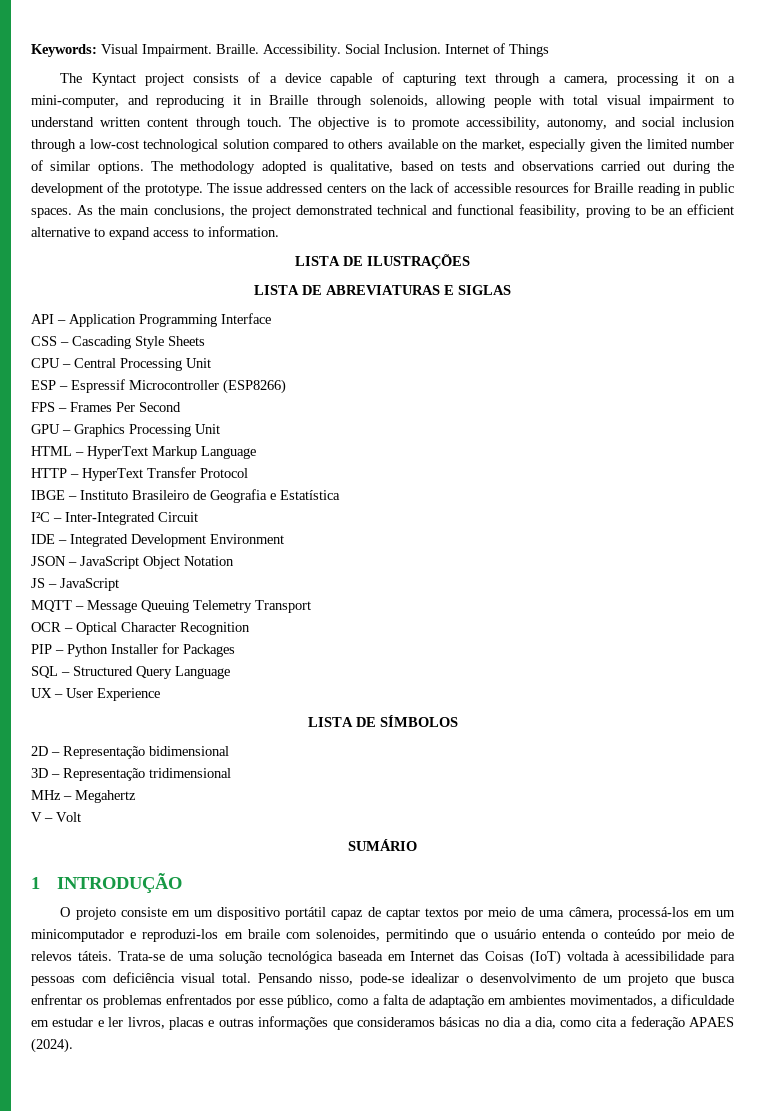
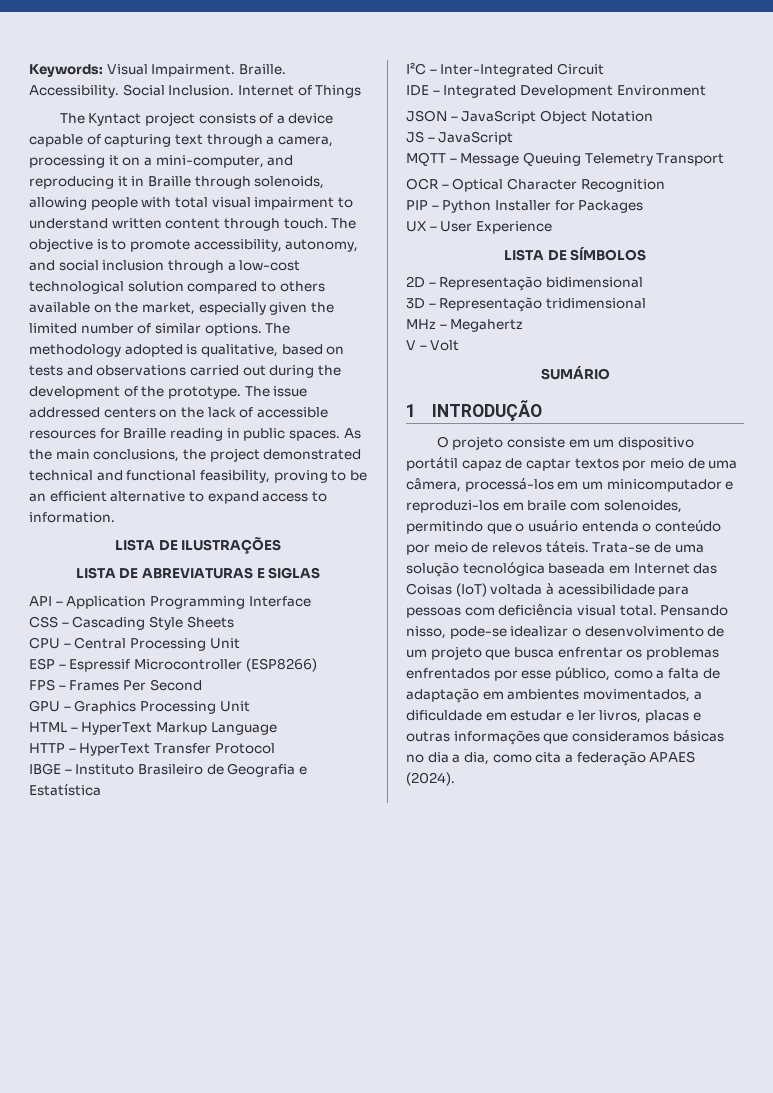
[31,666,230,679] // SQL – Structured Query Language -> (644, 206) none

